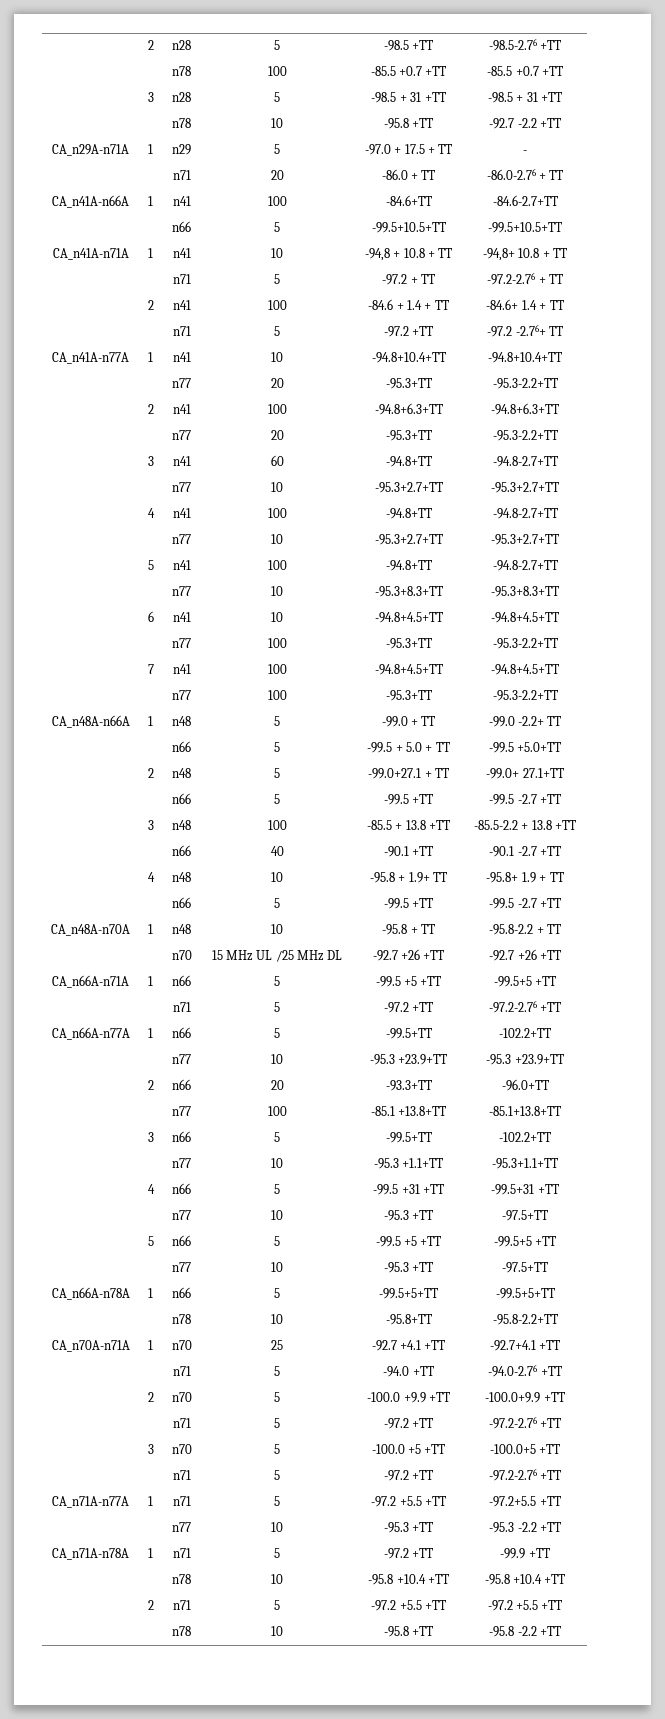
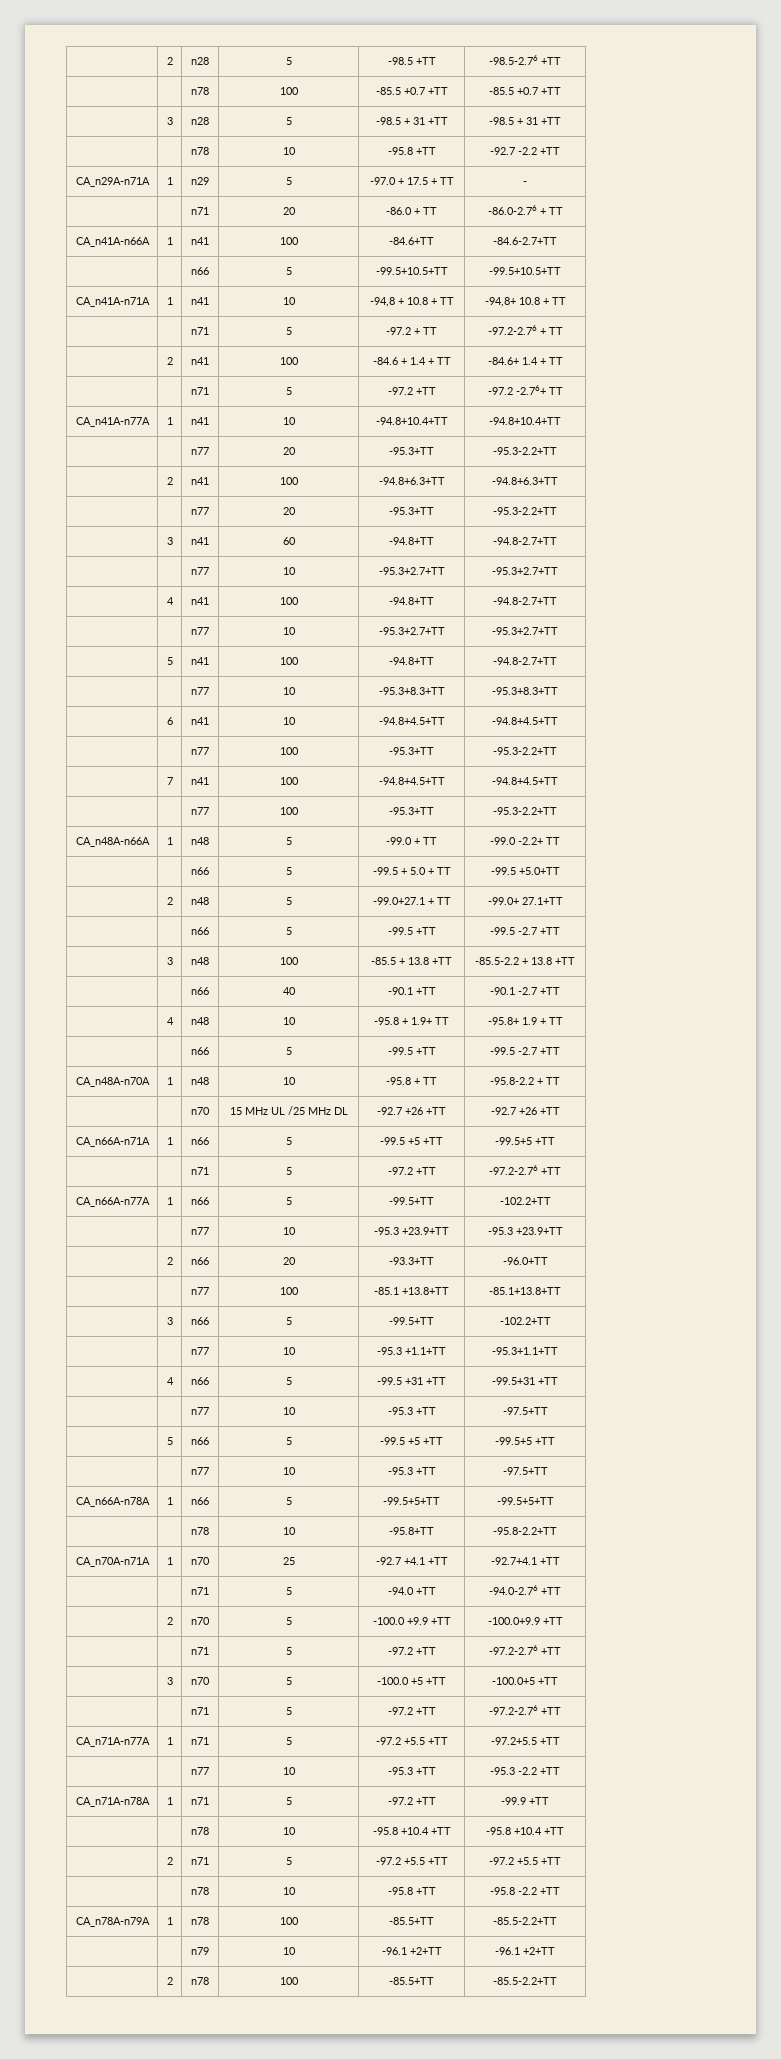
(561, 1631) none -> [75,1917,150,1927] [166,1917,173,1925] [191,1917,209,1925] [279,1917,299,1925] [389,1917,434,1925] [493,1917,557,1925] [191,1947,209,1955] [282,1947,296,1955] [381,1947,442,1955] [495,1947,555,1955] [166,1977,173,1985] [191,1977,209,1985] [279,1977,299,1985] [389,1977,434,1985] [493,1977,557,1985] // CA_n78A-n79A | 1 | n78 | 100 | -85.5+TT | -85.5-2.2+TT // | | n79 | 10 | -96.1 +2+TT | -96.1 +2+TT // | 2 | n78 | 100 | -85.5+TT | -85.5-2.2+TT

